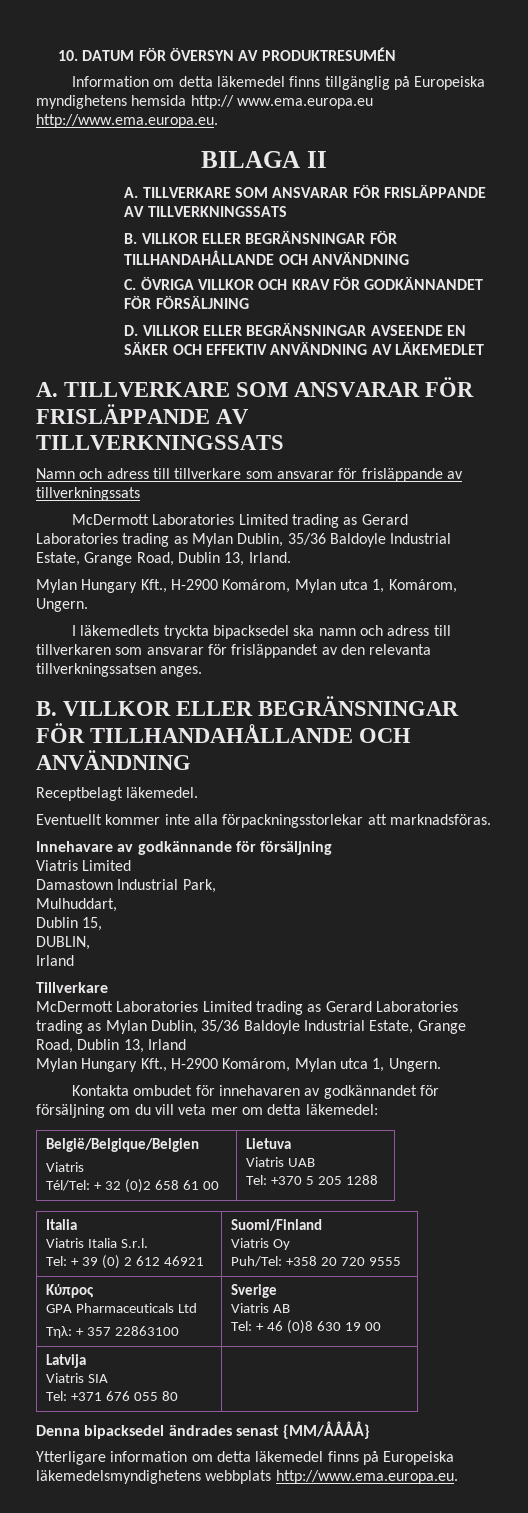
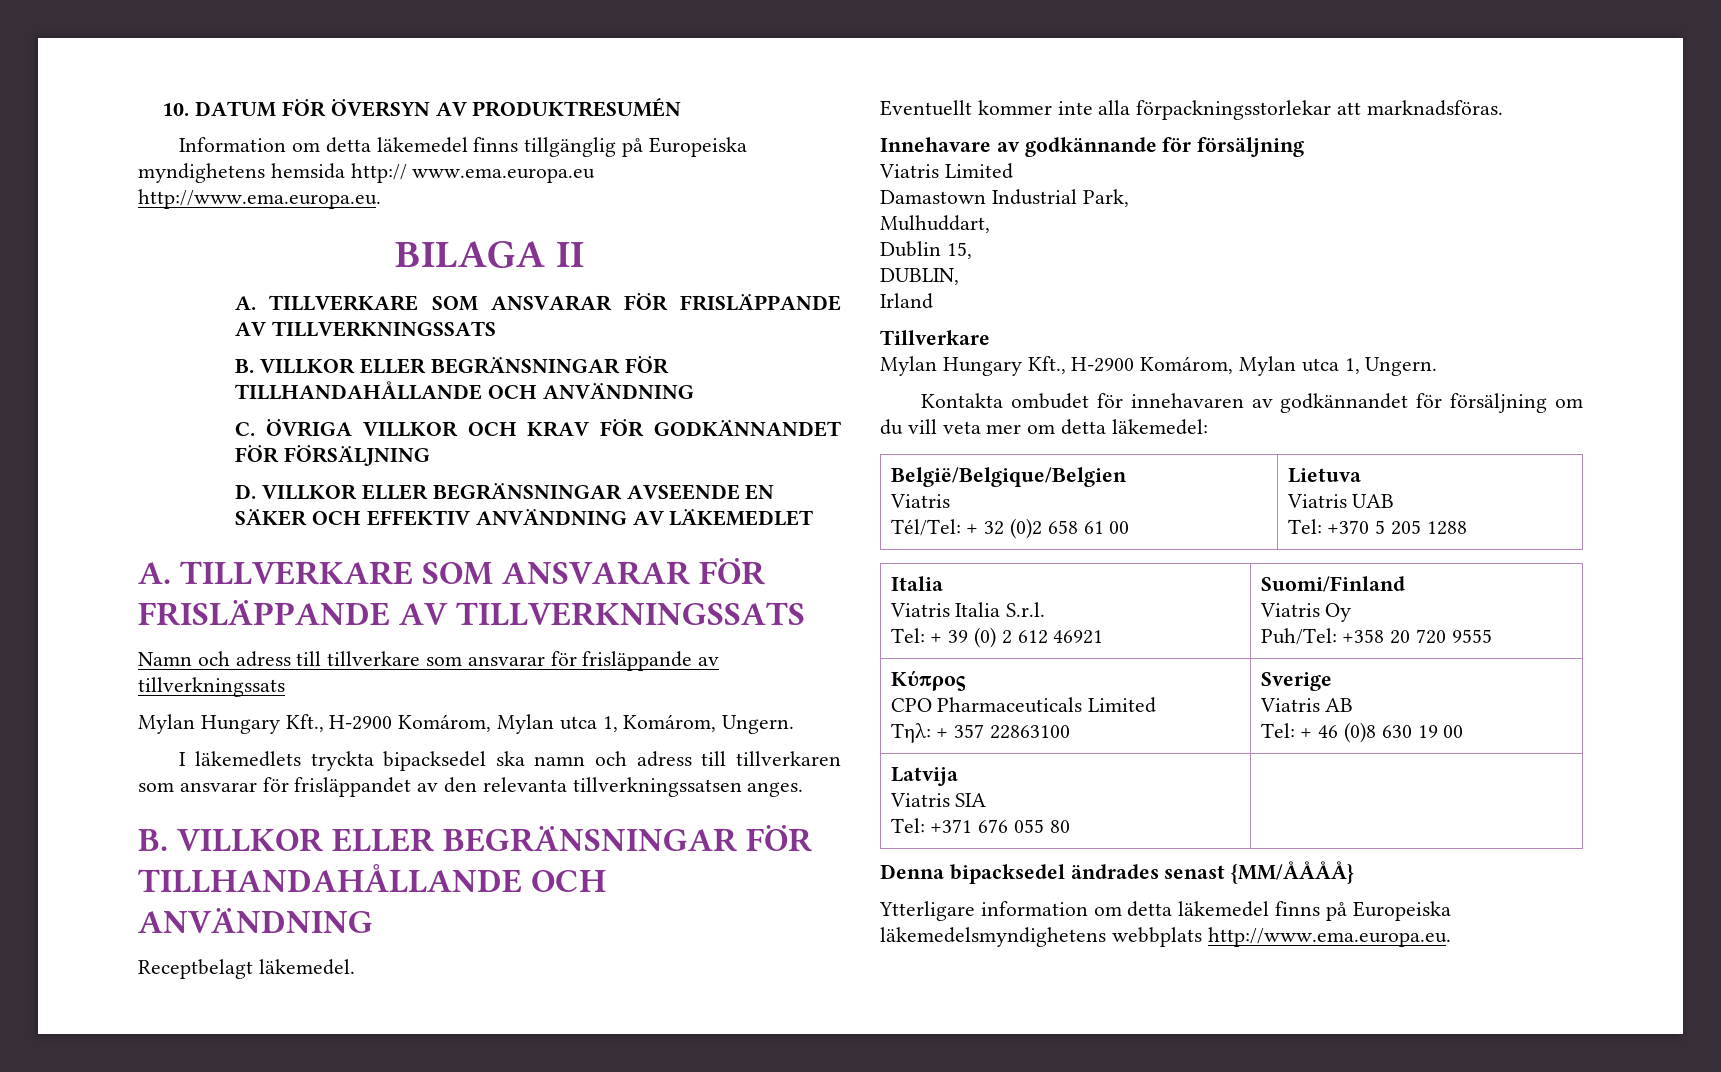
[72,514,408,528] [36,533,452,547] [36,552,291,566] // McDermott Laboratories Limited trading as Gerard Laboratories trading as Mylan Dublin, 35/36 Baldoyle Industrial Estate, Grange Road, Dublin 13, Irland. -> (285, 687) none
[36,1001,458,1015] [36,1020,466,1034] [36,1039,186,1053] // McDermott Laboratories Limited trading as Gerard Laboratories trading as Mylan Dublin, 35/36 Baldoyle Industrial Estate, Grange Road, Dublin 13, Irland -> (990, 337) none
[46,1303,198,1313] GPA Pharmaceuticals Ltd -> [890,697,1157,713] CPO Pharmaceuticals Limited

